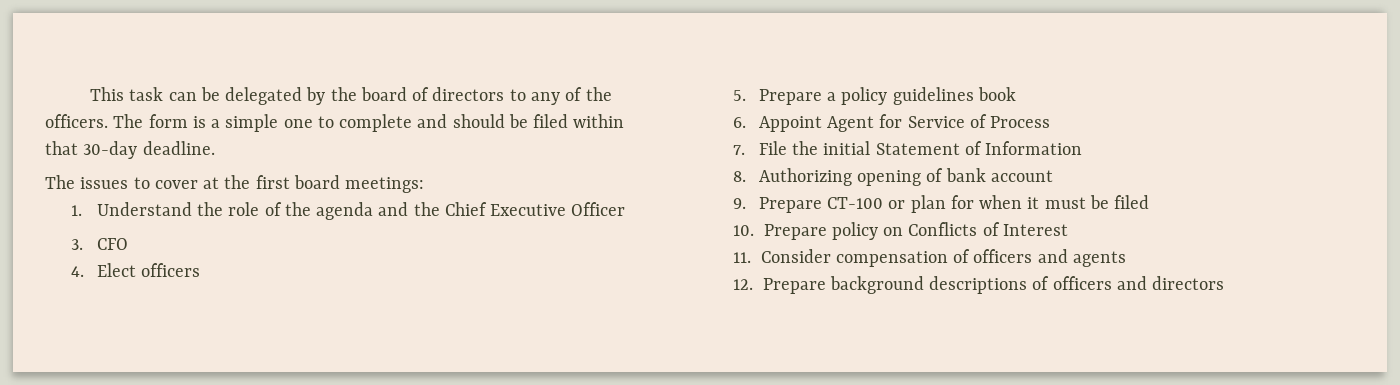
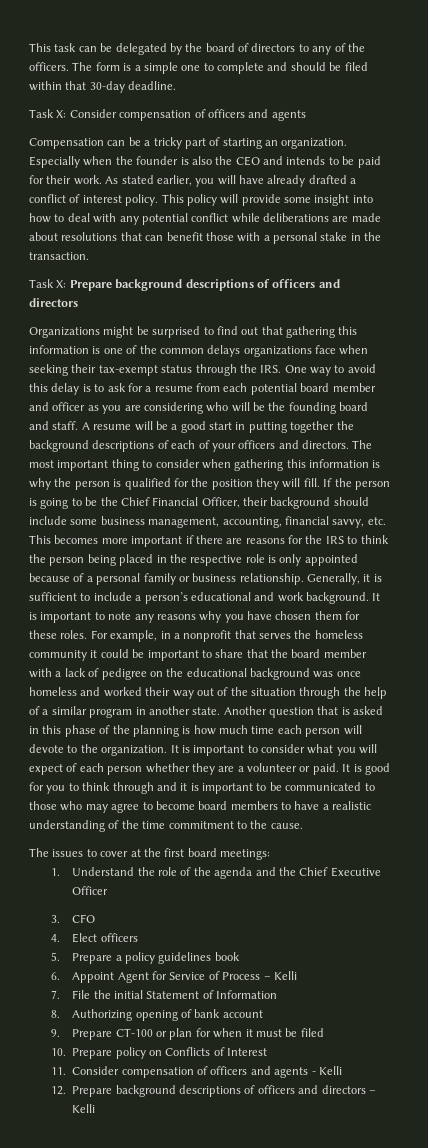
(215, 148) none -> [29,109,306,121] [29,137,348,149] [29,156,381,168] [29,175,357,187] [29,194,373,206] [29,213,381,225] [29,232,382,244] [29,252,89,260] [29,279,340,291] [29,298,78,307] [29,326,358,338] [29,345,369,357] [29,364,376,376] [29,383,376,395] [29,402,369,414] [29,421,354,433] [29,440,373,452] [29,459,381,471] [29,478,390,490] [29,497,369,509] [29,516,386,528] [29,535,389,547] [29,554,358,566] [29,573,382,585] [29,592,381,604] [29,611,361,623] [29,630,363,642] [29,649,367,661] [29,668,361,680] [29,687,388,699] [29,706,384,718] [29,725,362,737] [29,744,378,756] [29,763,390,775] [29,782,375,794] [29,801,372,813] [29,820,303,832] // Task X: Consider compensation of officers and agents // Compensation can be a tricky part of starting an organization. Especially when the founder is also the CEO and intends to be paid for their work. As stated earlier, you will have already drafted a conflict of interest policy. This policy will provide some insight into how to deal with any potential conflict while deliberations are made about resolutions that can benefit those with a personal stake in the transaction. // Task X: Prepare background descriptions of officers and directors // Organizations might be surprised to find out that gathering this information is one of the common delays organizations face when seeking their tax-exempt status through the IRS. One way to avoid this delay is to ask for a resume from each potential board member and officer as you are considering who will be the founding board and staff. A resume will be a good start in putting together the background descriptions of each of your officers and directors. The most important thing to consider when gathering this information is why the person is qualified for the position they will fill. If the person is going to be the Chief Financial Officer, their background should include some business management, accounting, financial savvy, etc. This becomes more important if there are reasons for the IRS to think the person being placed in the respective role is only appointed because of a personal family or business relationship. Generally, it is sufficient to include a person’s educational and work background. It is important to note any reasons why you have chosen them for these roles. For example, in a nonprofit that serves the homeless community it could be important to share that the board member with a lack of pedigree on the educational background was once homeless and worked their way out of the situation through the help of a similar program in another state. Another question that is asked in this phase of the planning is how much time each person will devote to the organization. It is important to consider what you will expect of each person whether they are a volunteer or paid. It is good for you to think through and it is important to be communicated to those who may agree to become board members to have a realistic understanding of the time commitment to the cause.
(1051, 122) none -> [263,971,297,980] – Kelli
(1126, 259) none -> [311,1066,342,1075] - Kelli
(1225, 283) none -> [368,1090,376,1094] [72,1104,96,1113] – Kelli

